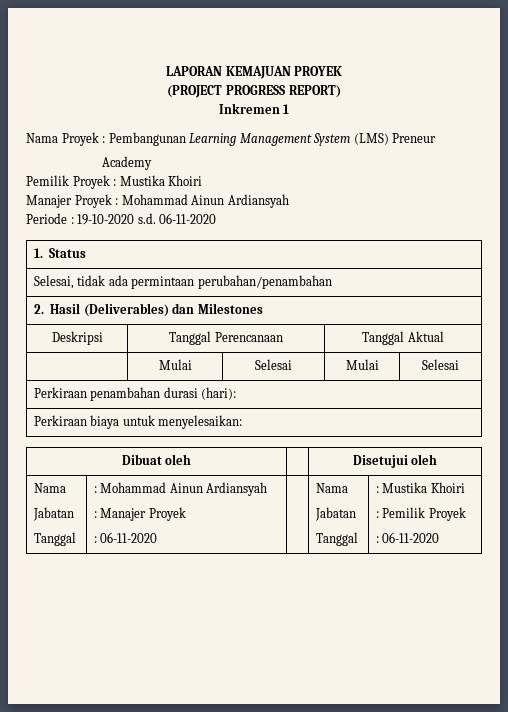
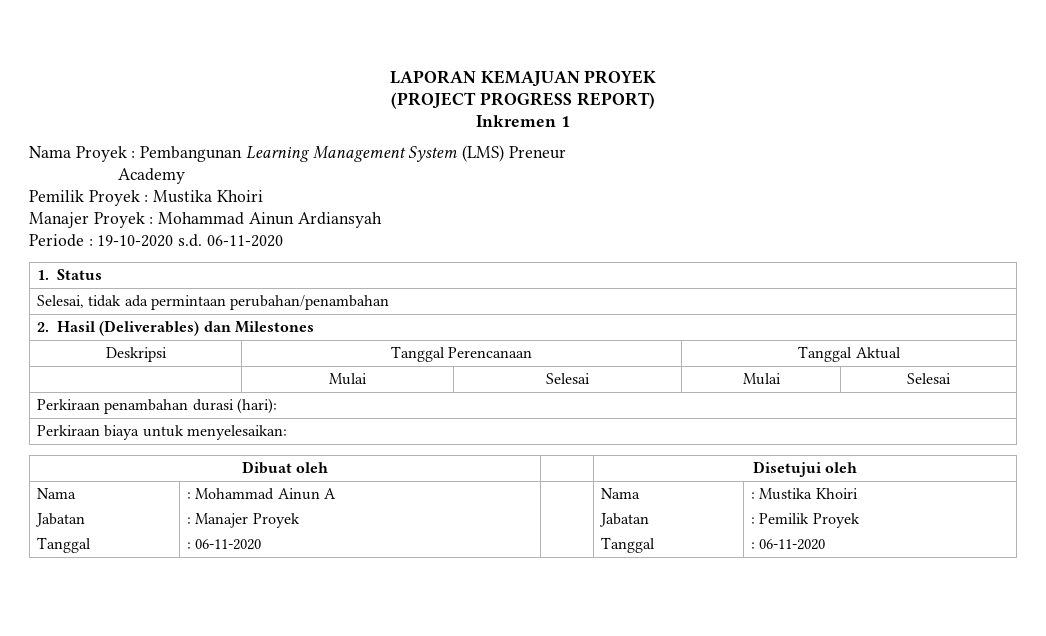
[206,482,268,496] Ardiansyah -> [324,488,337,499] A

